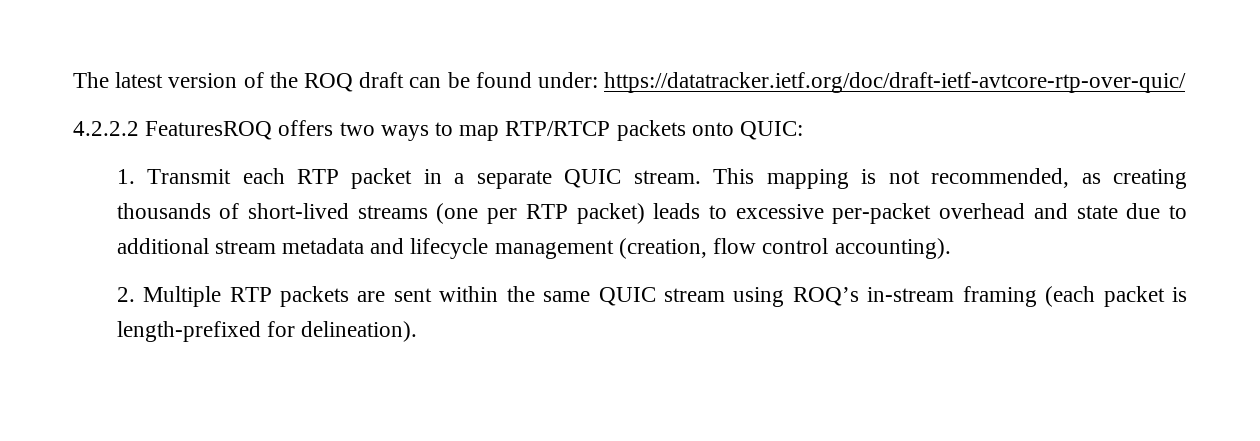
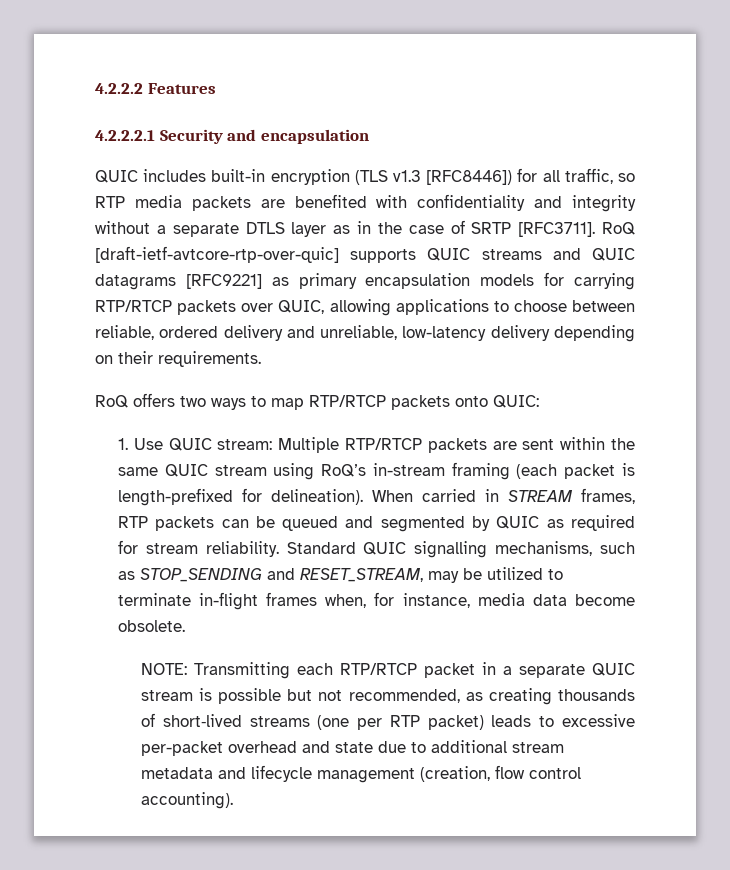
[73,72,1187,93] [73,121,273,140] The latest version of the ROQ draft can be found under: https://datatracker.ietf.org/doc/draft-ietf-avtcore-rtp-over-quic/ // 4.2.2.2 FeaturesROQ -> [95,83,216,94] [95,129,369,144] [95,168,635,185] [95,194,636,212] [95,220,635,237] [95,246,635,263] [95,272,635,290] [95,299,635,316] [95,325,635,342] [95,351,261,367] [95,395,128,408] 4.2.2.2 Features // 4.2.2.2.1 Security and encapsulation // QUIC includes built-in encryption (TLS v1.3 [RFC8446]) for all traffic, so RTP media packets are benefited with confidentiality and integrity without a separate DTLS layer as in the case of SRTP [RFC3711]. RoQ [draft-ietf-avtcore-rtp-over-quic] supports QUIC streams and QUIC datagrams [RFC9221] as primary encapsulation models for carrying RTP/RTCP packets over QUIC, allowing applications to choose between reliable, ordered delivery and unreliable, low-latency delivery depending on their requirements. // RoQ
[147,168,340,184] Transmit each RTP -> [133,437,635,453] [117,462,635,480] [117,488,635,506] [117,515,635,532] [117,540,636,558] [117,567,563,583] [117,592,636,610] [117,620,185,632] [140,662,417,679] Use QUIC stream: Multiple RTP/RTCP packets are sent within the same QUIC stream using RoQ’s in-stream framing (each packet is length-prefixed for delineation). When carried in STREAM frames, RTP packets can be queued and segmented by QUIC as required for stream reliability. Standard QUIC signalling mechanisms, such as STOP_SENDING and RESET_STREAM, may be utilized to terminate in-flight frames when, for instance, media data become obsolete. // NOTE: Transmitting each RTP/RTCP
[633,168,877,189] stream. This mapping is -> [140,688,313,704] stream is possible but
[116,286,1187,307] [116,321,418,342] // 2. Multiple RTP packets are sent within the same QUIC stream using ROQ’s in-stream framing (each packet is length-prefixed for delineation). -> (233, 800) none

